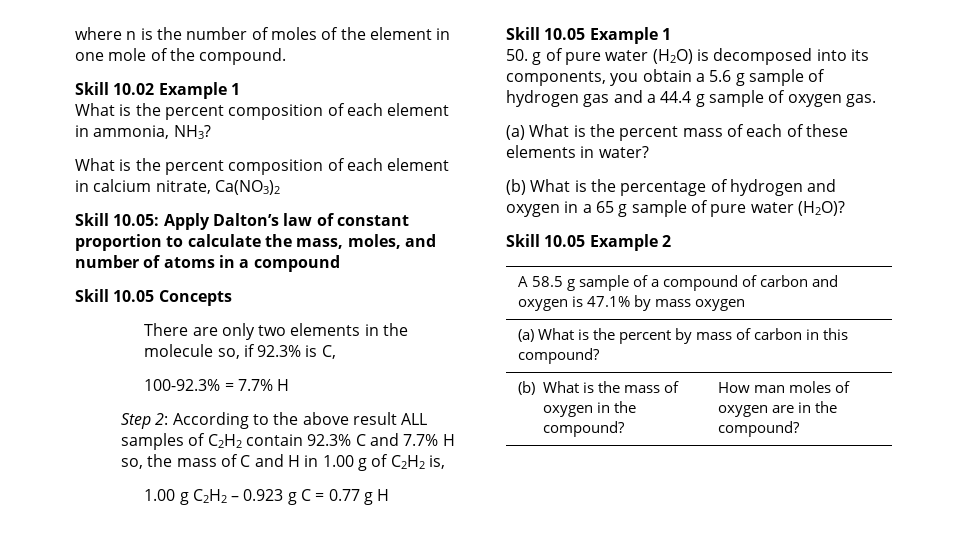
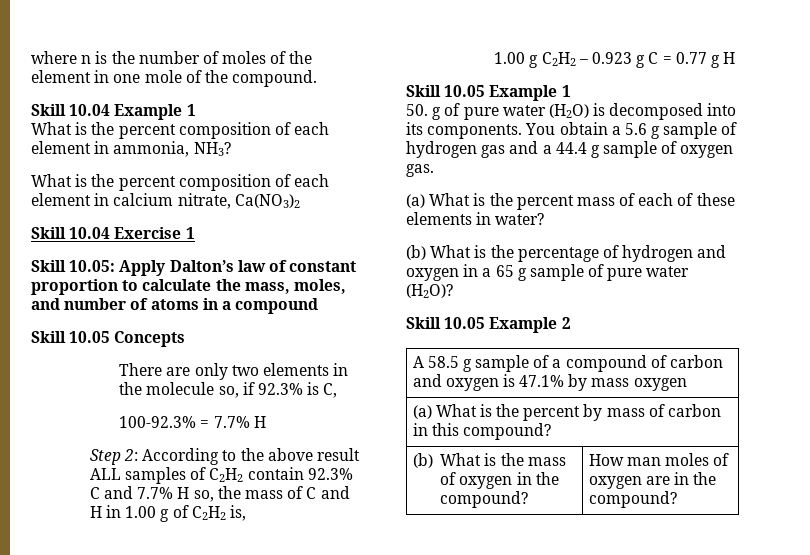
[113,83,155,95] 10.02 -> [69,104,111,116] 10.04
(280, 187) none -> [31,227,195,239] // Skill 10.04 Exercise 1
[506,71,639,86] components, you -> [427,123,556,139] components. You

